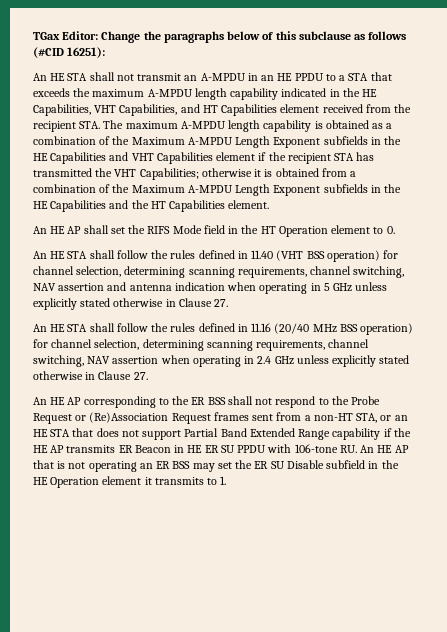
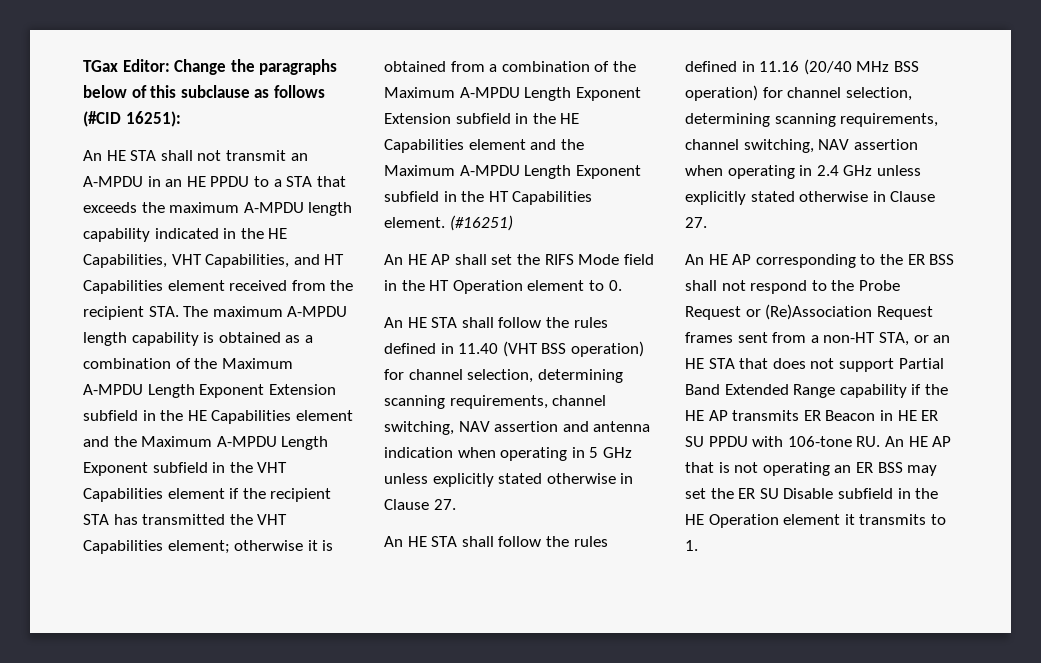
[323,136,402,145] [33,152,129,164] subfields in the HE Capabilities and -> [268,384,336,395] [83,410,353,424] [83,436,329,450] [83,462,253,476] Extension subfield in the HE Capabilities element and the Maximum A-MPDU Length Exponent subfield in the
[139,168,199,180] Capabilities; -> [83,540,230,554] Capabilities element;
[323,184,402,193] [33,200,149,212] subfields in the HE Capabilities and the -> [384,113,580,124] [384,139,584,153] [384,165,641,179] [384,191,485,202] Extension subfield in the HE Capabilities element and the Maximum A-MPDU Length Exponent subfield in the
(270, 204) none -> [449,215,513,231] (#16251)

